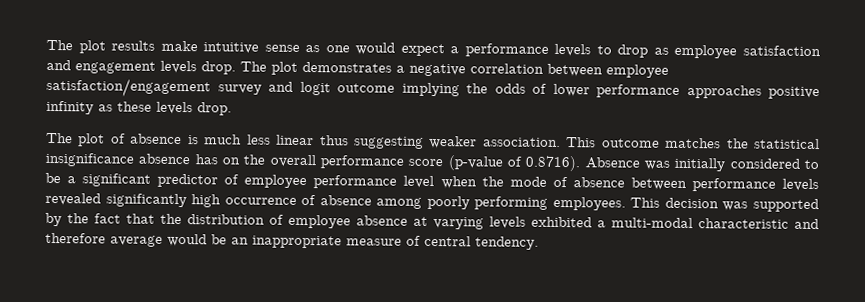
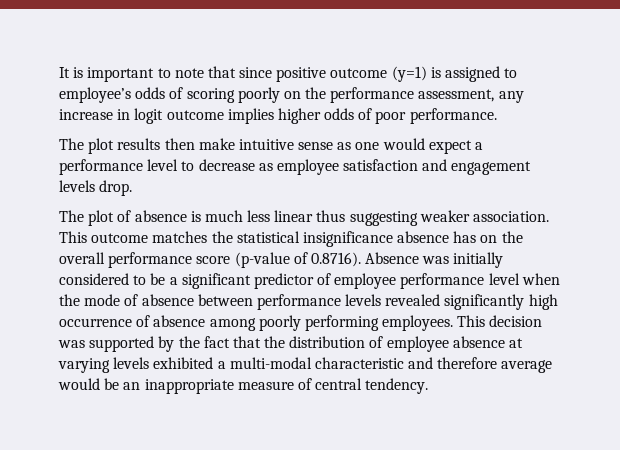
(46, 45) none -> [59,66,518,82] [59,87,524,103] [59,108,497,124] It is important to note that since positive outcome (y=1) is assigned to employee’s odds of scoring poorly on the performance assessment, any increase in logit outcome implies higher odds of poor performance. //
(156, 45) none -> [164,138,195,150] then
[554,43,649,58] levels to drop -> [147,159,255,171] level to decrease
[240,61,669,78] [46,77,820,100] [46,100,232,116] The plot demonstrates a negative correlation between employee satisfaction/engagement survey and logit outcome implying the odds of lower performance approaches positive infinity as these levels drop. -> (133, 188) none

